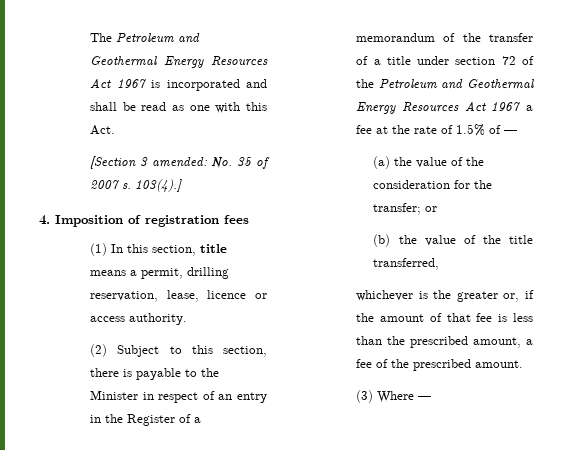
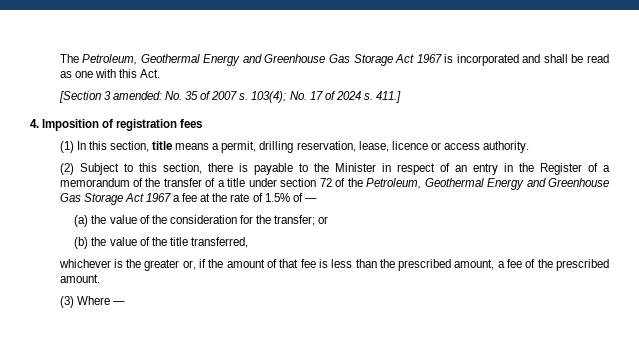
[116,33,201,43] [90,56,268,68] Petroleum and Geothermal Energy Resources -> [82,54,393,66] Petroleum, Geothermal Energy and Greenhouse Gas Storage
[135,179,183,192] 103(4).] -> [251,91,402,103] 103(4); No. 17 of 2024 s. 411.]
[378,79,534,89] [356,102,459,114] Petroleum and Geothermal Energy Resources -> [366,178,609,190] [59,193,123,205] Petroleum, Geothermal Energy and Greenhouse Gas Storage

